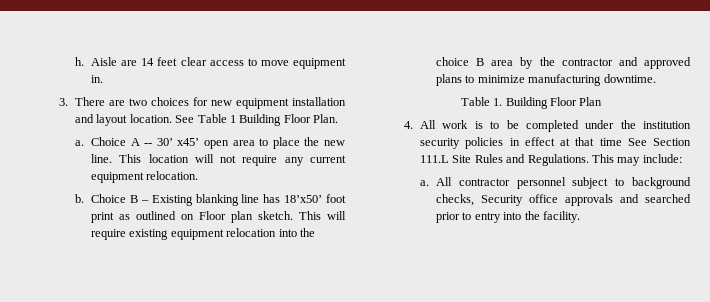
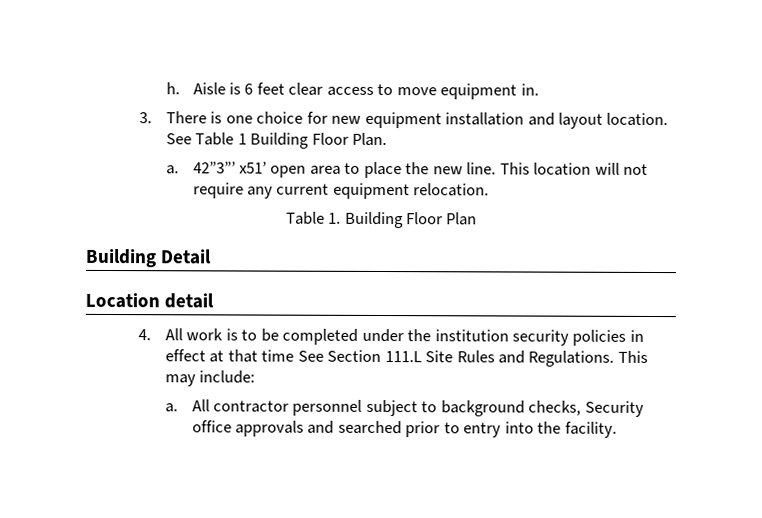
[121,58,155,66] are 14 -> [228,82,254,95] is 6
[109,97,190,106] are two choices -> [210,111,304,124] is one choice
[91,137,200,146] Choice A -- 30’ x45’ -> [192,161,267,174] 42”3”’ x51’
[75,194,346,206] [91,211,346,223] [91,228,315,240] [436,57,691,69] [436,74,656,86] // b. Choice B – Existing blanking line has 18’x50’ foot print as outlined on Floor plan sketch. This will require existing equipment relocation into the choice B area by the contractor and approved plans to minimize manufacturing downtime. -> (490, 190) none
(603, 101) none -> [85,248,213,268] [85,292,215,309] // Building Detail // Location detail

